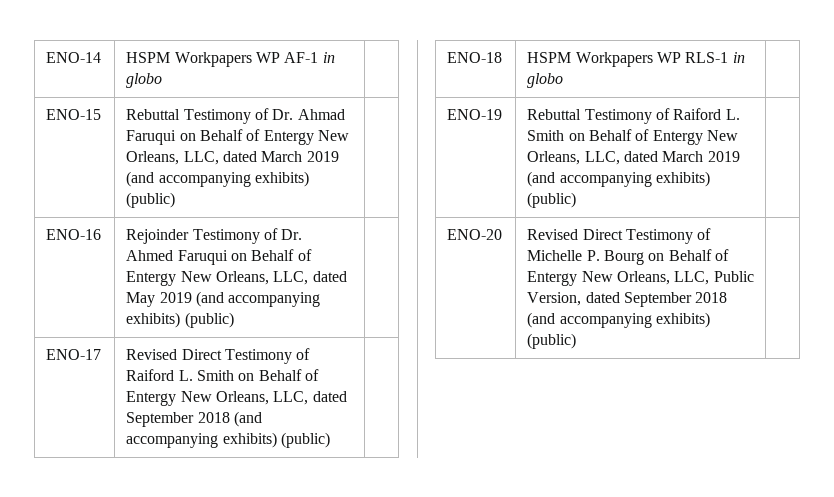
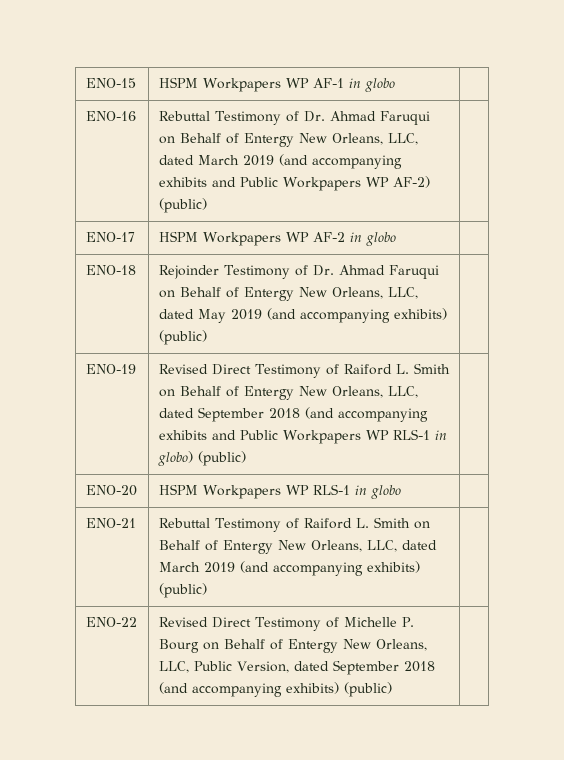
[46,52,102,63] ENO-14 -> [85,78,136,88] ENO-15
[46,109,102,120] ENO-15 -> [85,111,136,121] ENO-16
[254,171,309,187] [126,192,176,208] [46,229,102,240] exhibits) (public) | // ENO-16 -> [158,176,430,191] [158,198,207,213] [85,232,135,242] [158,231,396,246] [85,265,136,275] exhibits and Public Workpapers WP AF-2) (public) | // ENO-17 | HSPM Workpapers WP AF-2 in globo | // ENO-18
[126,250,174,261] Ahmed -> [338,265,385,275] Ahmad
[46,349,102,360] ENO-17 -> [85,364,136,374] ENO-19
[222,432,330,448] [447,52,503,63] exhibits) (public) | // ENO-18 -> [158,429,447,444] [157,451,246,466] [85,485,137,496] exhibits and Public Workpapers WP RLS-1 in globo) (public) | // ENO-20
[447,109,503,120] ENO-19 -> [85,518,136,528] ENO-21
[447,229,503,240] ENO-20 -> [85,617,137,627] ENO-22

